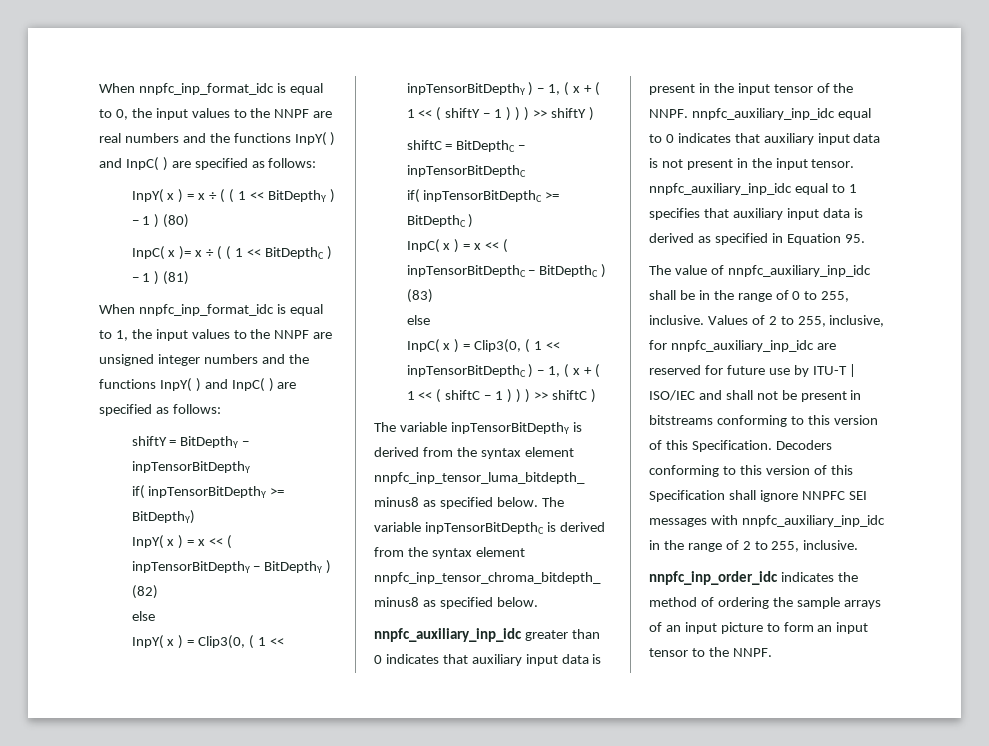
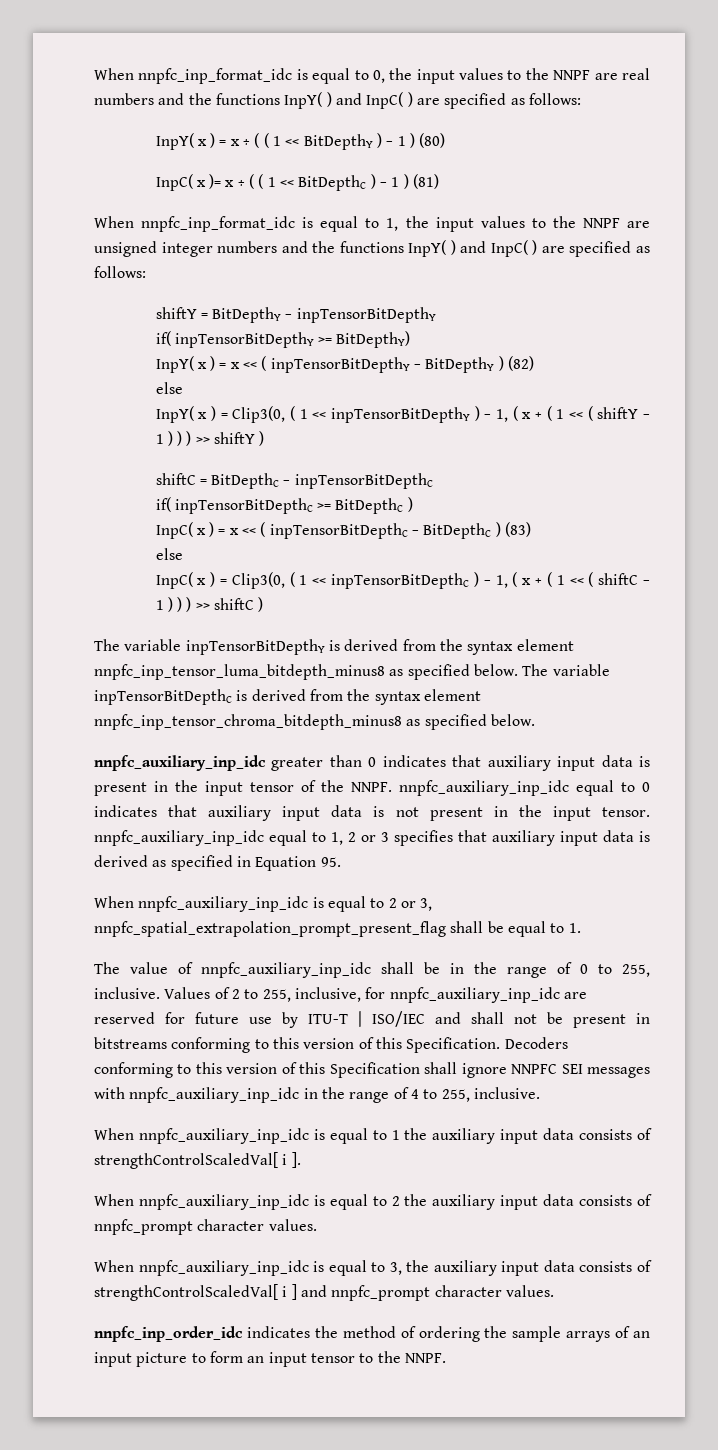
[848,184,857,193] 1 -> [331,832,389,845] 1, 2 or 3
(865, 238) none -> [94,896,433,912] [94,921,581,937] // When nnpfc_auxiliary_inp_idc is equal to 2 or 3, nnpfc_spatial_extrapolation_prompt_present_flag shall be equal to 1.
[742,540,859,552] 2 to 255, inclusive. -> [410,1087,540,1102] [94,1128,653,1144] [94,1152,301,1169] [94,1194,653,1210] [94,1219,317,1235] [94,1260,653,1276] [94,1284,554,1301] 4 to 255, inclusive. // When nnpfc_auxiliary_inp_idc is equal to 1 the auxiliary input data consists of strengthControlScaledVal[ i ]. // When nnpfc_auxiliary_inp_idc is equal to 2 the auxiliary input data consists of nnpfc_prompt character values. // When nnpfc_auxiliary_inp_idc is equal to 3, the auxiliary input data consists of strengthControlScaledVal[ i ] and nnpfc_prompt character values.

